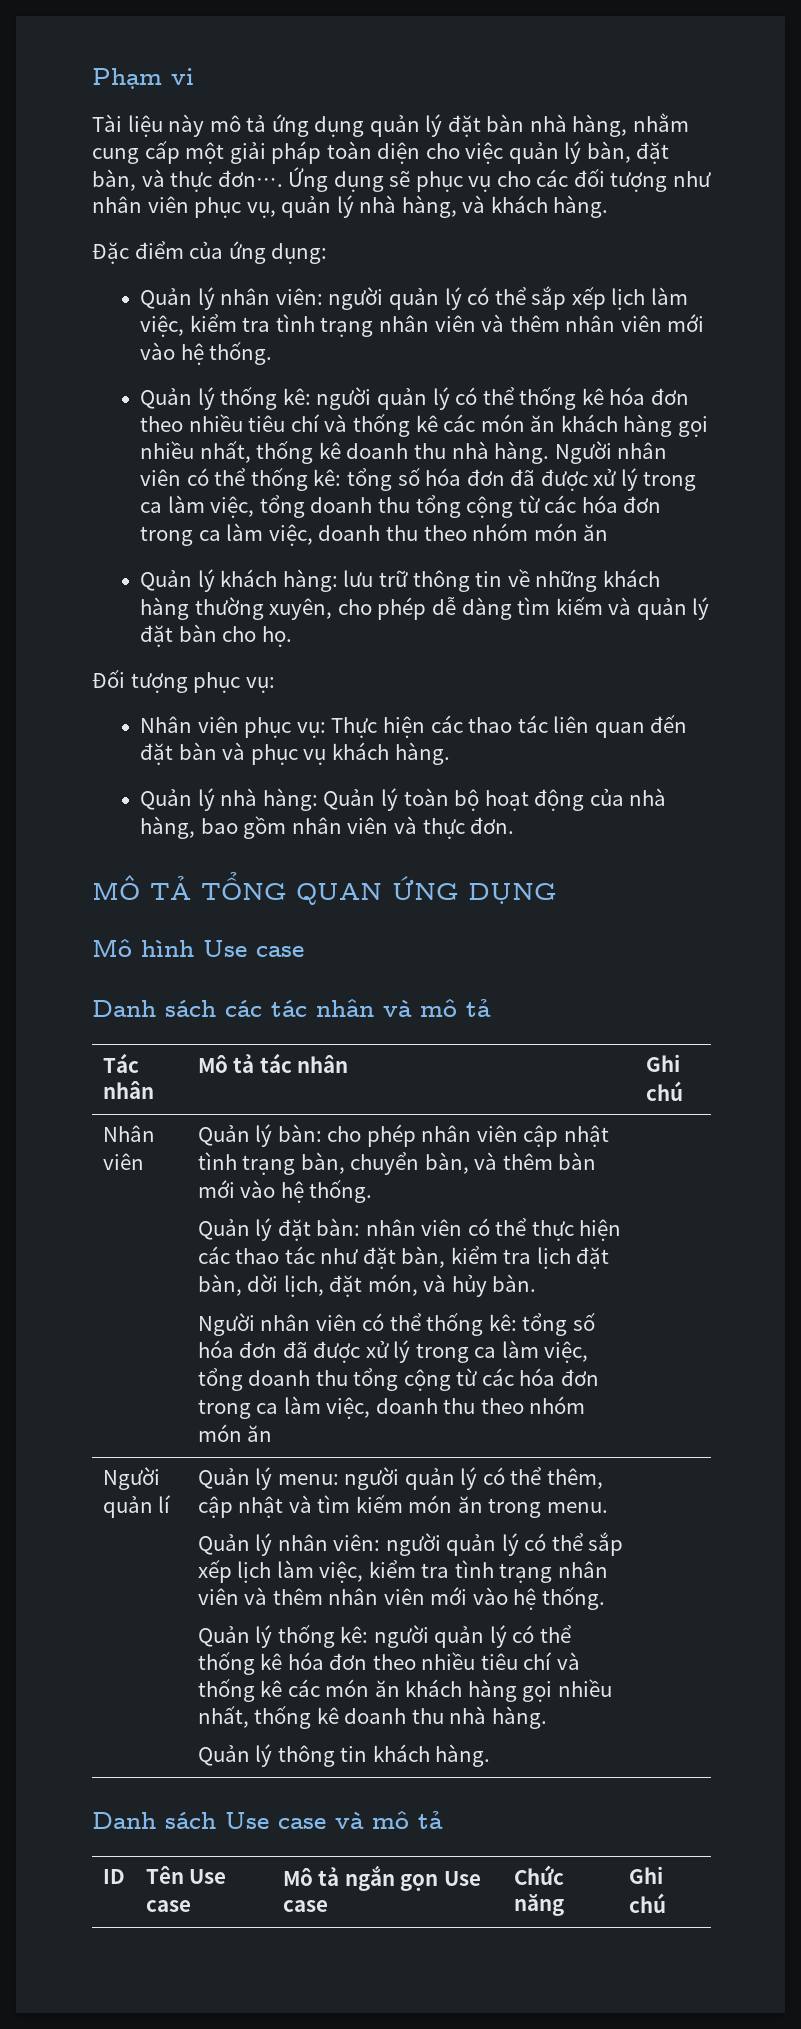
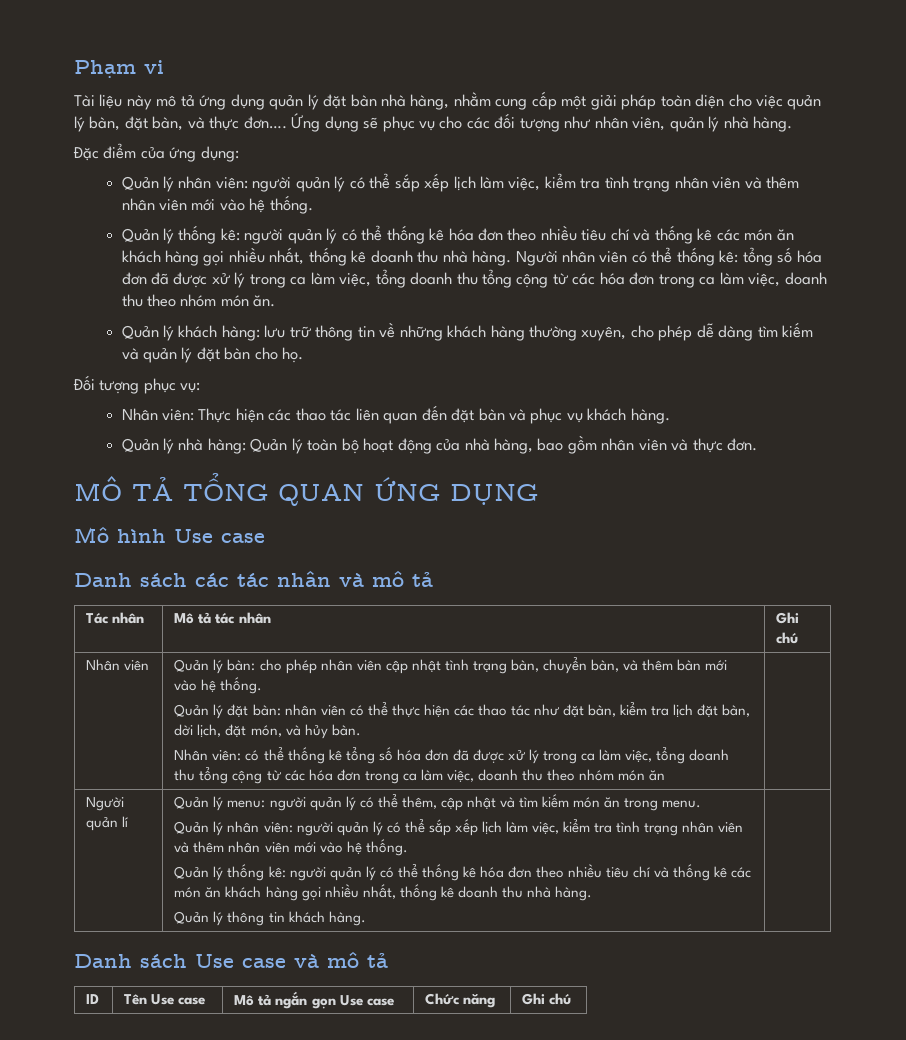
[147,195,548,218] viên phục vụ, quản lý nhà hàng, và khách -> [632,116,749,132] viên, quản lý nhà
[583,524,609,541] ăn -> [253,295,276,307] ăn.
[197,716,326,738] viên phục vụ: -> [161,409,194,421] viên:
[197,1312,517,1336] Người nhân viên có thể thống kê: -> [174,747,342,764] Nhân viên: có thể thống kê

